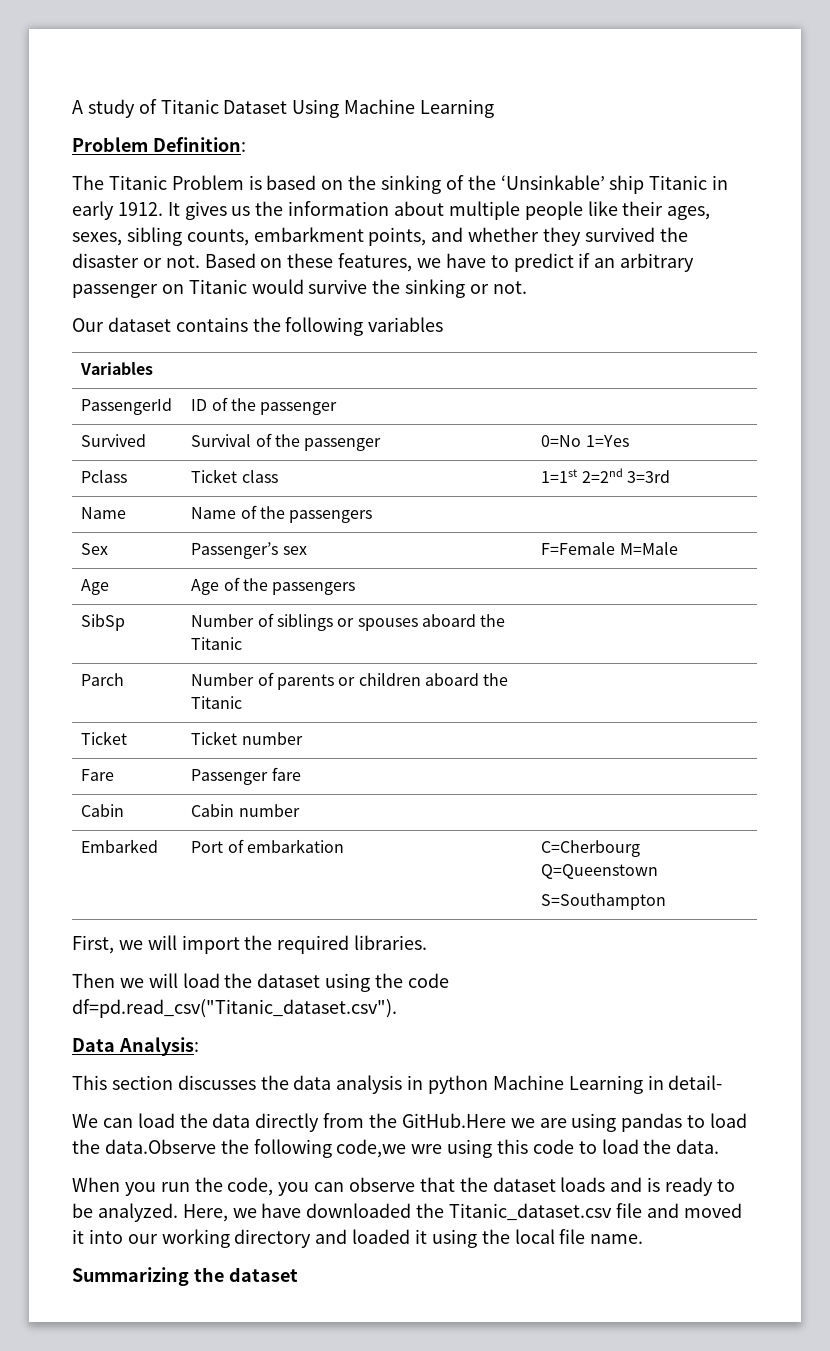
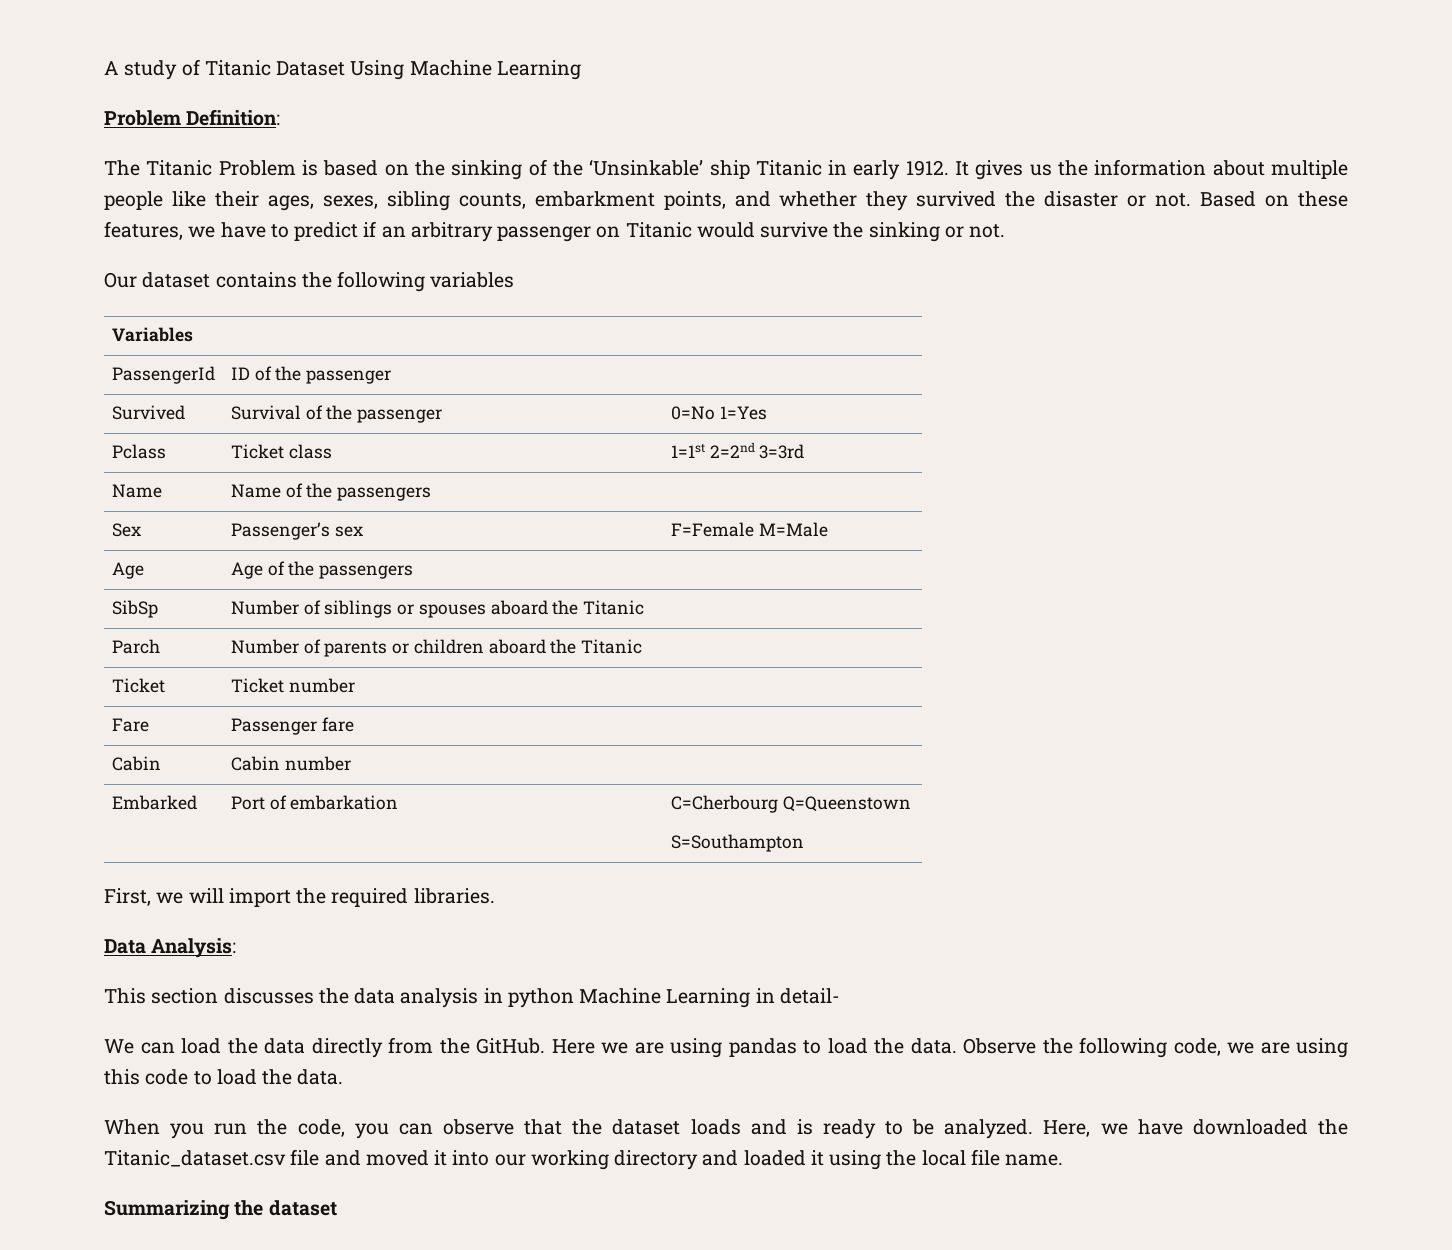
[72,973,449,992] [72,999,397,1018] // Then we will load the dataset using the code df=pd.read_csv("Titanic_dataset.csv"). -> (495, 896) none
[401,1113,506,1128] GitHub.Here -> [476,1038,595,1054] GitHub. Here
[104,1139,443,1158] data.Observe the following code,we wre -> [910,1037,1290,1058] data. Observe the following code, we are

